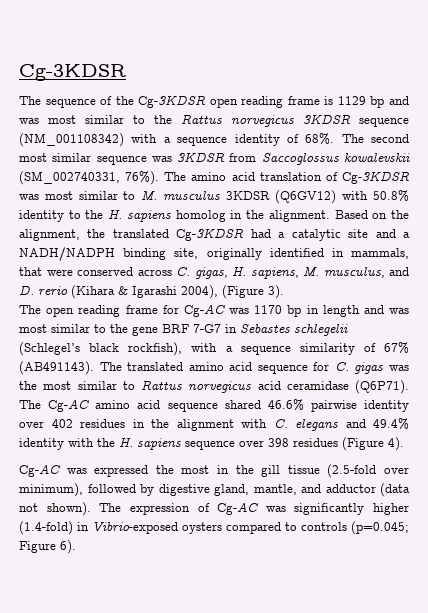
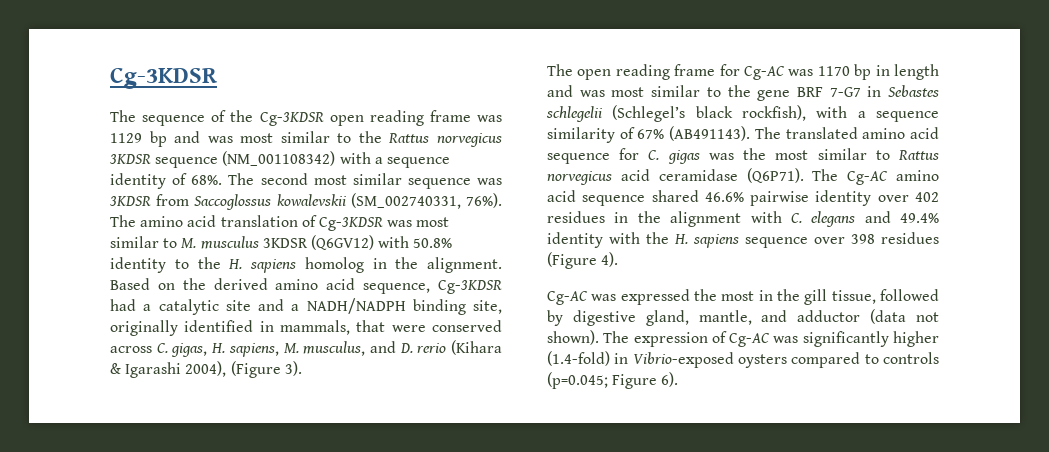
[324,96,334,105] is -> [477,115,502,122] was
[19,229,169,241] alignment, the translated -> [213,278,431,294] derived amino acid sequence,
[287,464,409,478] [19,483,83,497] tissue (2.5-fold over minimum), -> [831,290,876,304] tissue,

